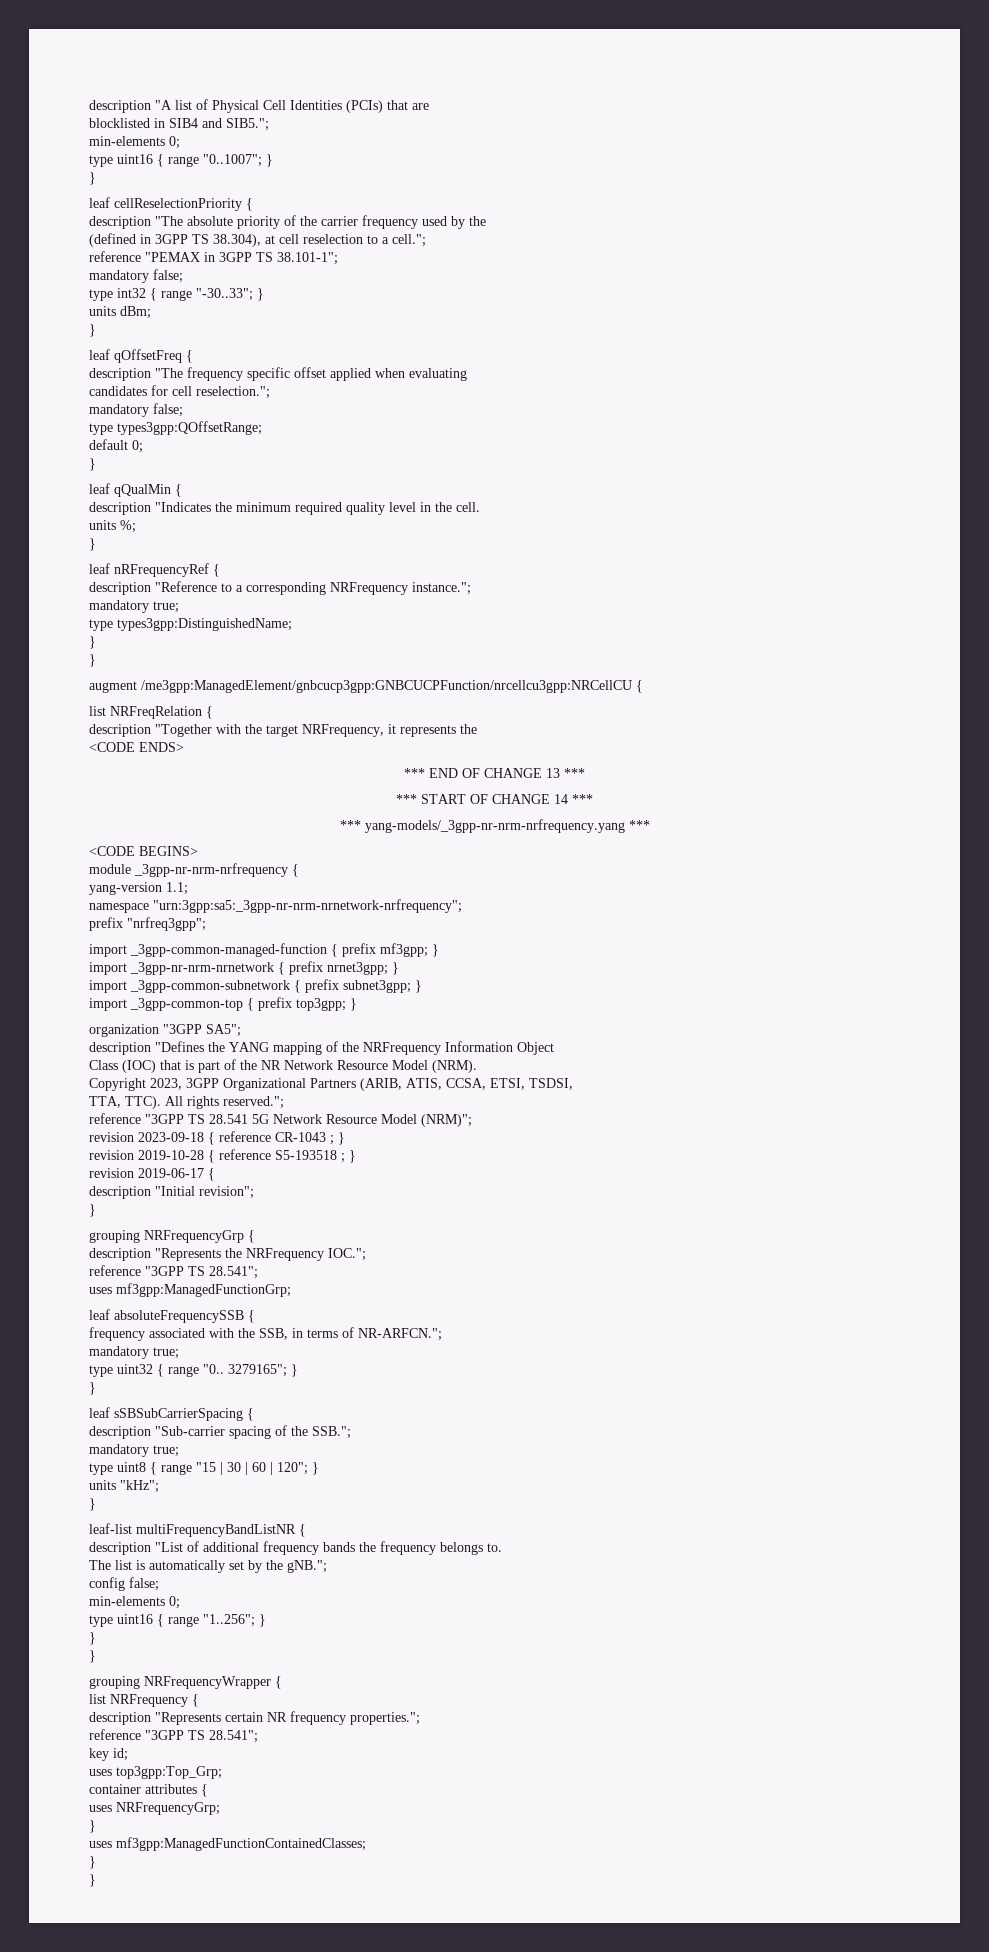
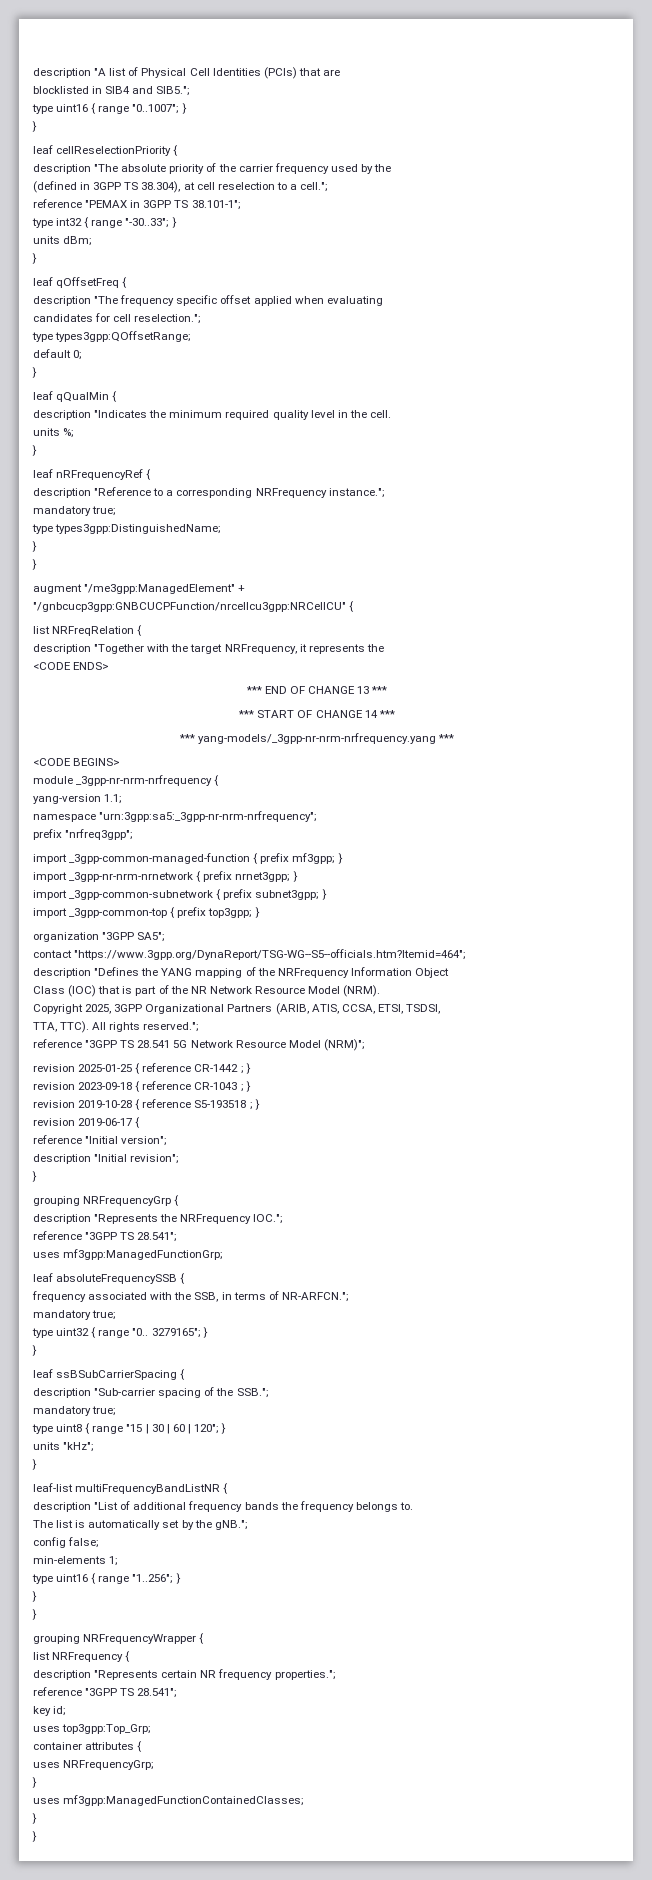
[89,136,180,149] // min-elements 0; -> (191, 91) none
[89,269,183,283] // mandatory false; -> (241, 205) none
[89,403,183,417] // mandatory false; -> (202, 319) none
[141,680,632,693] /me3gpp:ManagedElement/gnbcucp3gpp:GNBCUCPFunction/nrcellcu3gpp:NRCellCU -> [84,584,246,594] [33,602,346,612] "/me3gpp:ManagedElement" + // "/gnbcucp3gpp:GNBCUCPFunction/nrcellcu3gpp:NRCellCU"
[153,899,462,913] "urn:3gpp:sa5:_3gpp-nr-nrm-nrnetwork-nrfrequency"; -> [99,811,318,822] "urn:3gpp:sa5:_3gpp-nr-nrm-nrfrequency";
(241, 1030) none -> [33,949,467,960] // contact "https://www.3gpp.org/DynaReport/TSG-WG--S5--officials.htm?Itemid=464";
[150,1078,182,1090] 2023, -> [85,1004,112,1014] 2025,
(472, 1120) none -> [33,1063,251,1074] // revision 2025-01-25 { reference CR-1442 ; }
(215, 1174) none -> [33,1135,168,1146] // reference "Initial version";
[114,1408,243,1421] sSBSubCarrierSpacing -> [56,1370,178,1380] ssBSubCarrierSpacing
[169,1596,180,1609] 0; -> [109,1556,119,1566] 1;

